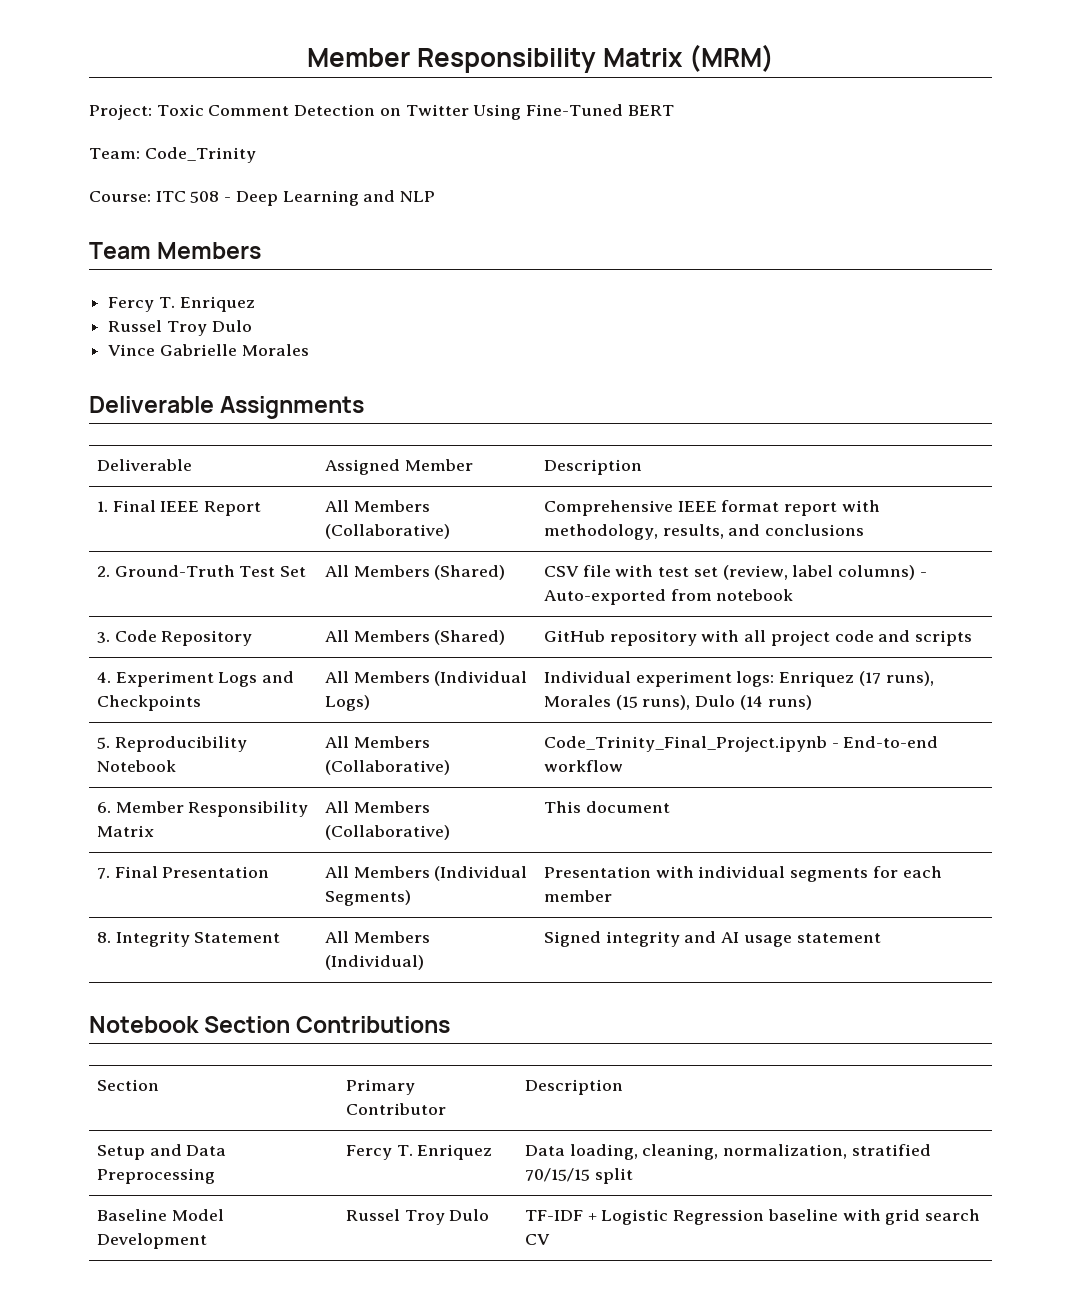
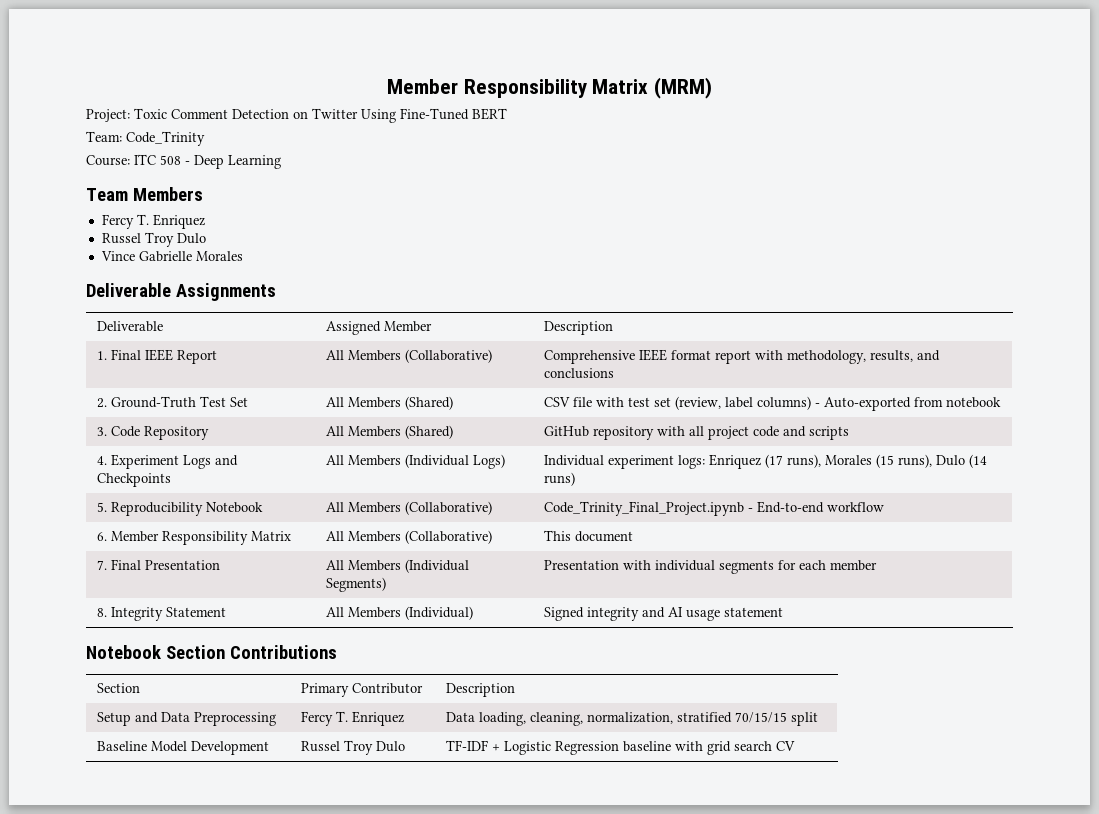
[363,190,436,202] and NLP -> (281, 162) none

